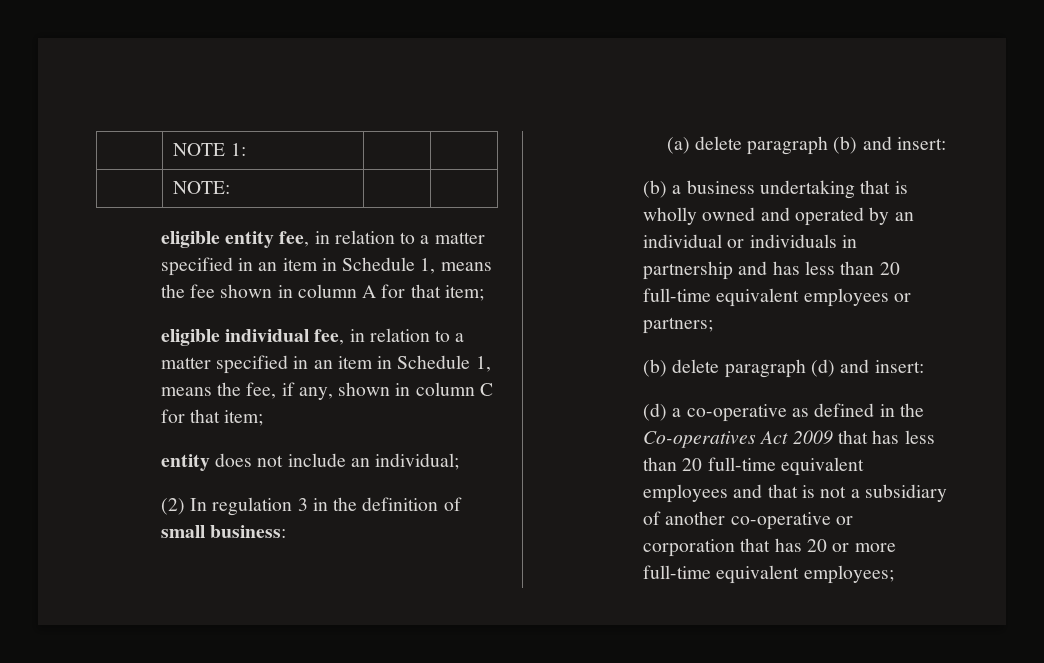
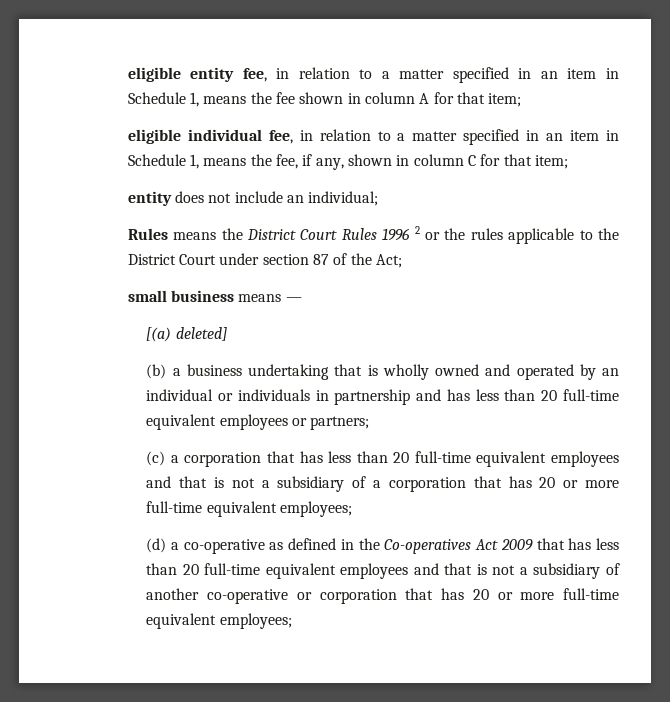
[173,143,246,156] [173,181,231,194] | NOTE 1: | | // | NOTE: | | // -> (127, 74) none
[160,497,462,516] [160,525,287,538] [666,136,946,155] (2) In regulation 3 in the definition of small business: // (a) delete paragraph (b) and insert: -> [127,226,619,244] [127,253,403,268] [127,290,302,302] [146,327,227,342] Rules means the District Court Rules 1996 2 or the rules applicable to the District Court under section 87 of the Act; // small business means — // [(a) deleted]
[643,359,924,378] (b) delete paragraph (d) and insert: -> [146,451,619,467] [146,476,620,492] [146,501,352,517] (c) a corporation that has less than 20 full-time equivalent employees and that is not a subsidiary of a corporation that has 20 or more full-time equivalent employees;

